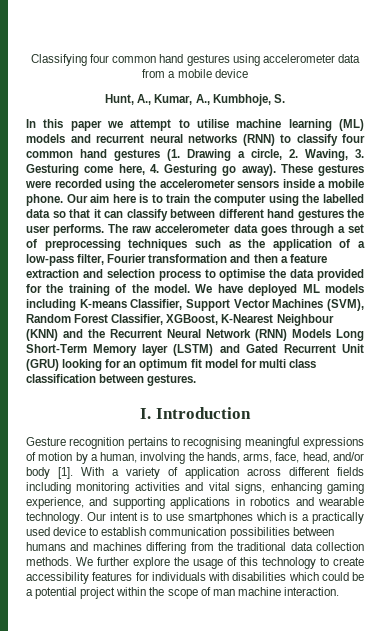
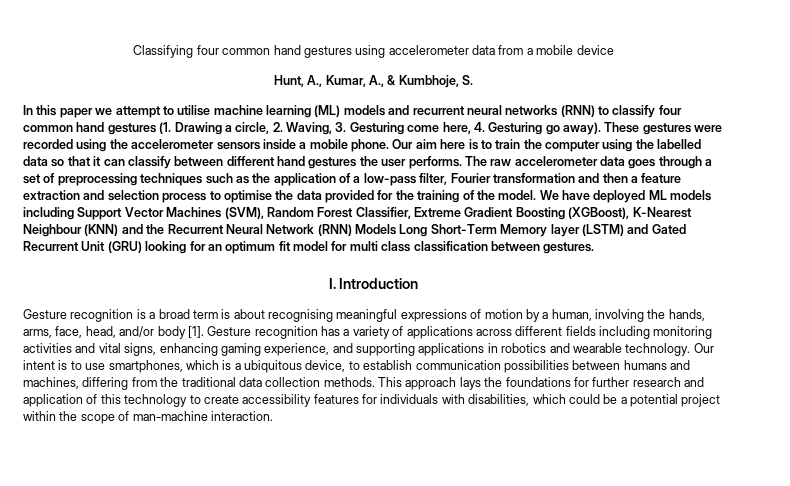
(210, 99) none -> [387,75,396,85] &
[79,299,183,310] K-means Classifier, -> (74, 213) none
[166,314,219,325] XGBoost, -> [414,207,630,220] Extreme Gradient Boosting (XGBoost),
[127,437,181,449] pertains to -> [136,309,265,319] is a broad term is about
[81,467,104,476] With -> [207,326,340,339] Gesture recognition has
[185,467,239,479] application -> [406,326,473,339] applications
[187,512,253,524] smartphones -> [108,360,183,373] smartphones,
[312,512,365,524] [26,527,87,536] practically used device -> [244,360,346,373] ubiquitous device,
[92,542,142,551] machines -> [23,377,79,389] machines,
[76,557,223,569] We further explore the usage -> [378,377,704,390] [23,394,83,407] This approach lays the foundations for further research and application
[232,572,287,581] disabilities -> [468,394,530,406] disabilities,
[212,587,281,596] man machine -> [132,411,208,421] man-machine

